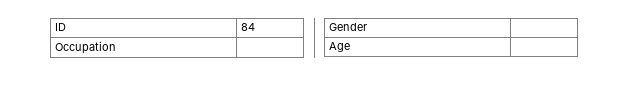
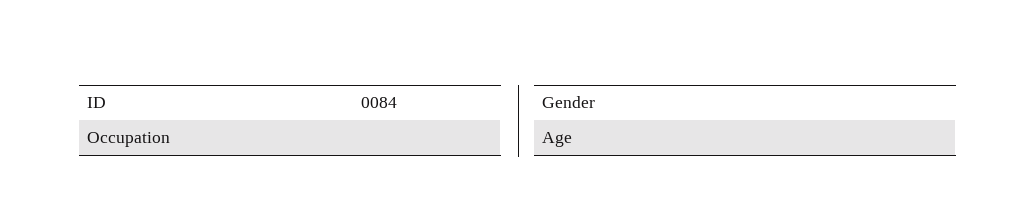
[241,23,256,31] 84 -> [361,97,398,108] 0084

